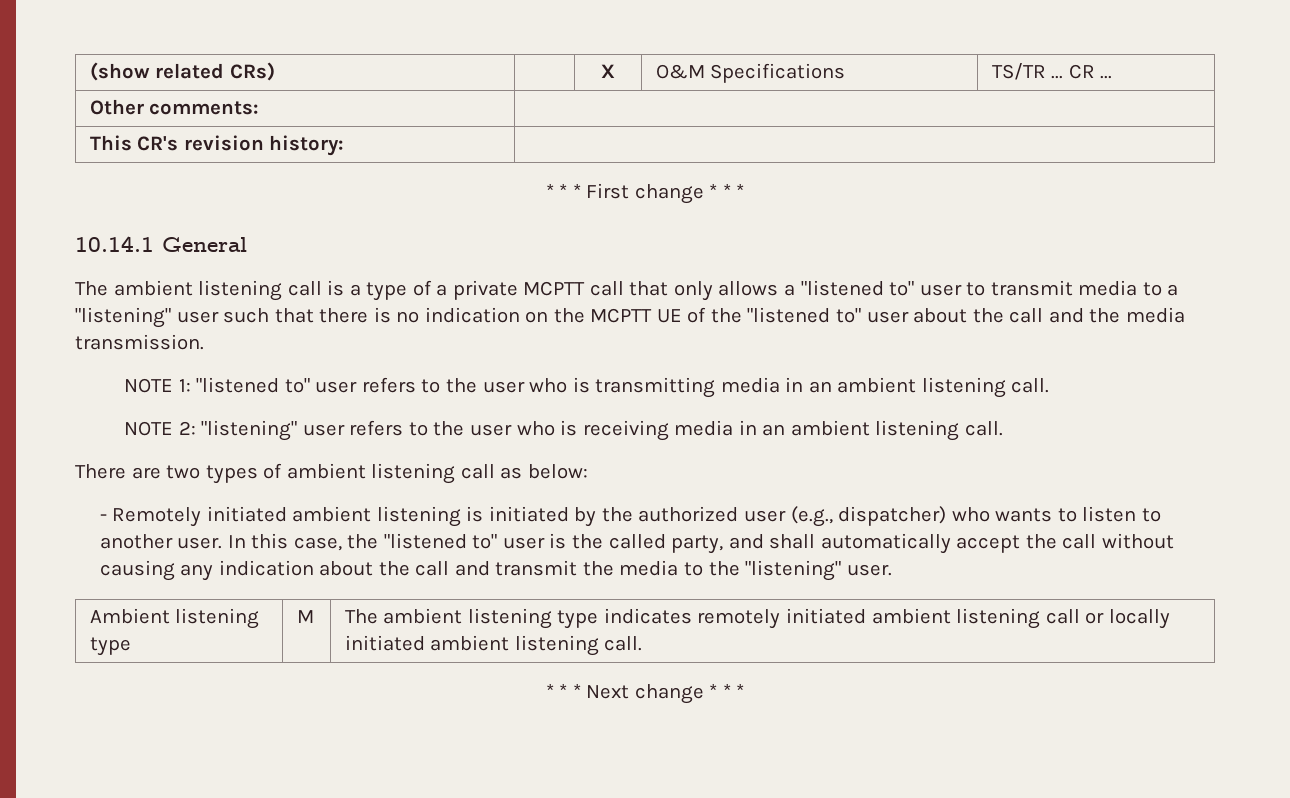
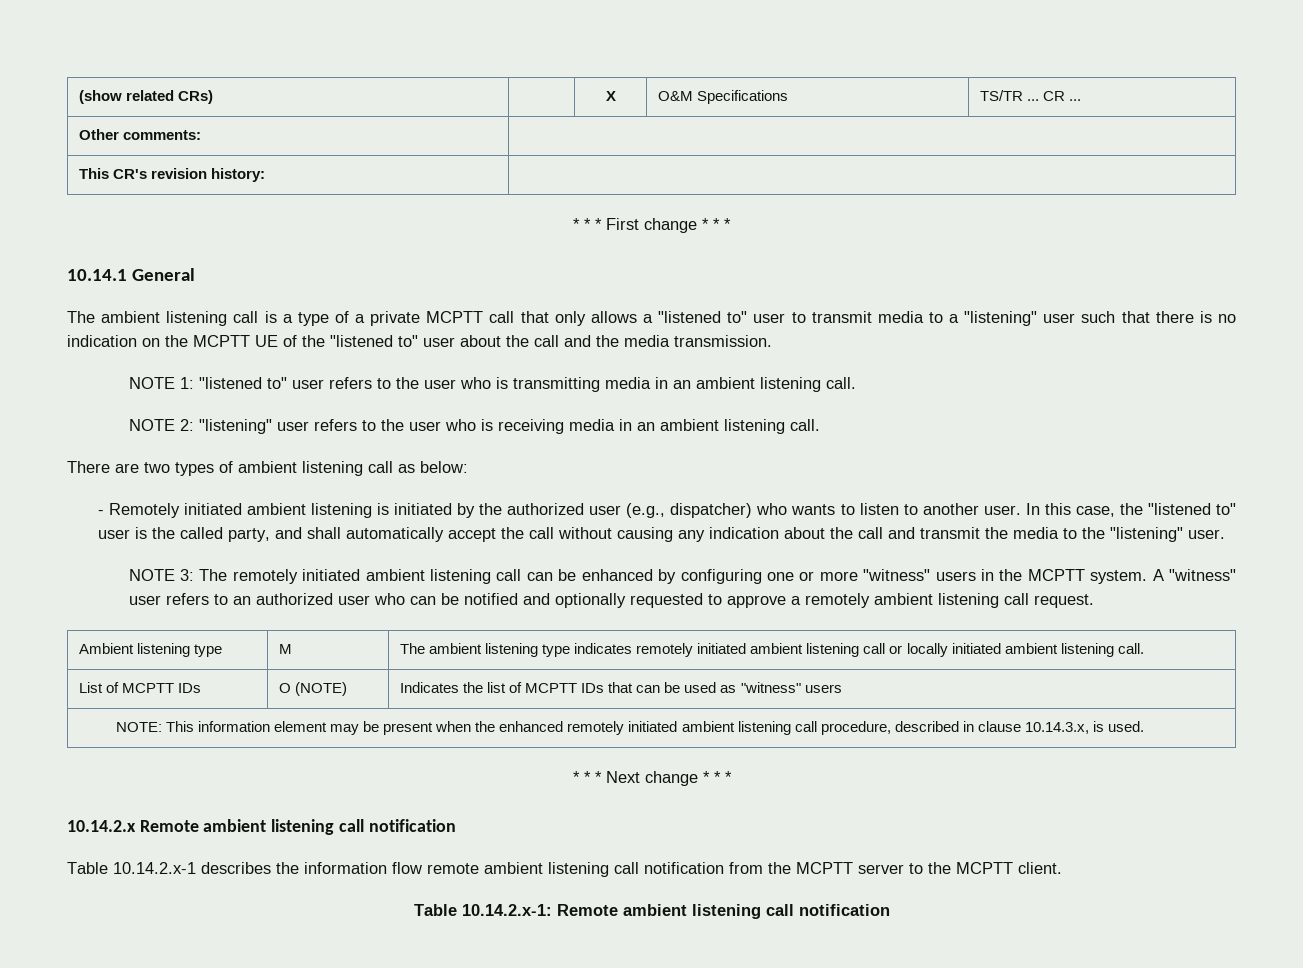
(892, 570) none -> [128,569,1236,584] [128,593,1094,608] // NOTE 3: The remotely initiated ambient listening call can be enhanced by configuring one or more "witness" users in the MCPTT system. A "witness" user refers to an authorized user who can be notified and optionally requested to approve a remotely ambient listening call request.
(643, 643) none -> [78,682,202,693] [278,682,348,696] [399,682,842,693] [115,721,1144,735] // List of MCPTT IDs | O (NOTE) | Indicates the list of MCPTT IDs that can be used as "witness" users // NOTE: This information element may be present when the enhanced remotely initiated ambient listening call procedure, described in clause 10.14.3.x, is used.
(745, 690) none -> [67,819,456,835] [67,862,1062,877] [413,904,890,919] // 10.14.2.x Remote ambient listening call notification // Table 10.14.2.x-1 describes the information flow remote ambient listening call notification from the MCPTT server to the MCPTT client. // Table 10.14.2.x-1: Remote ambient listening call notification

